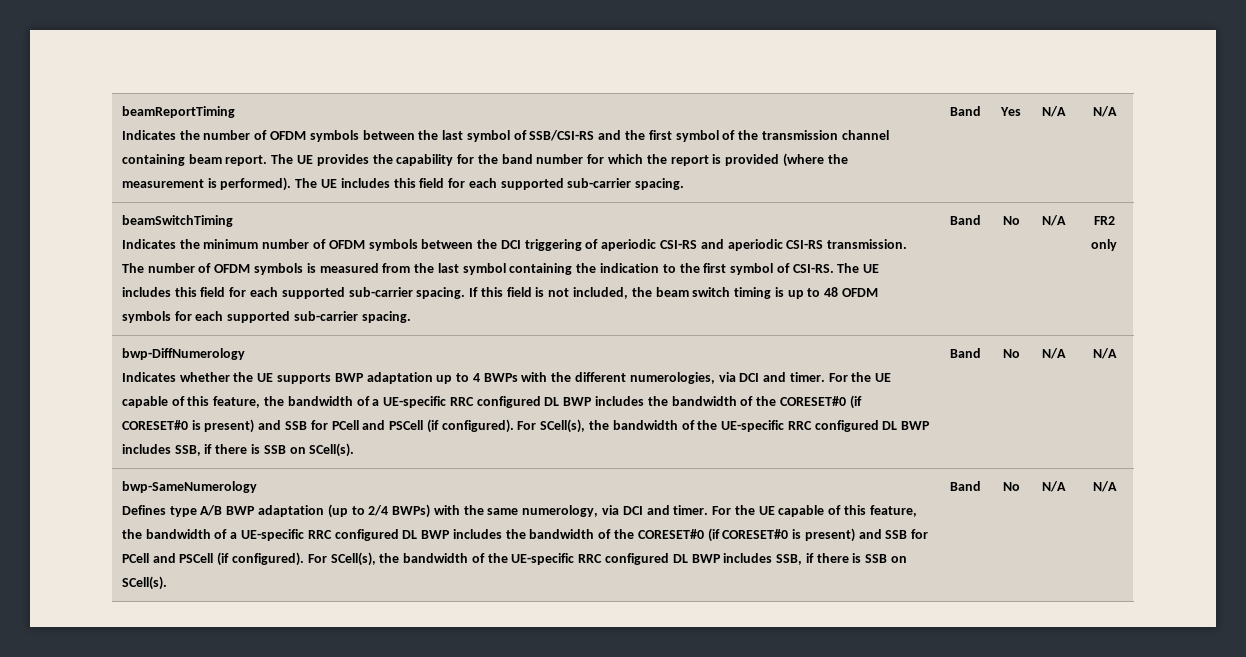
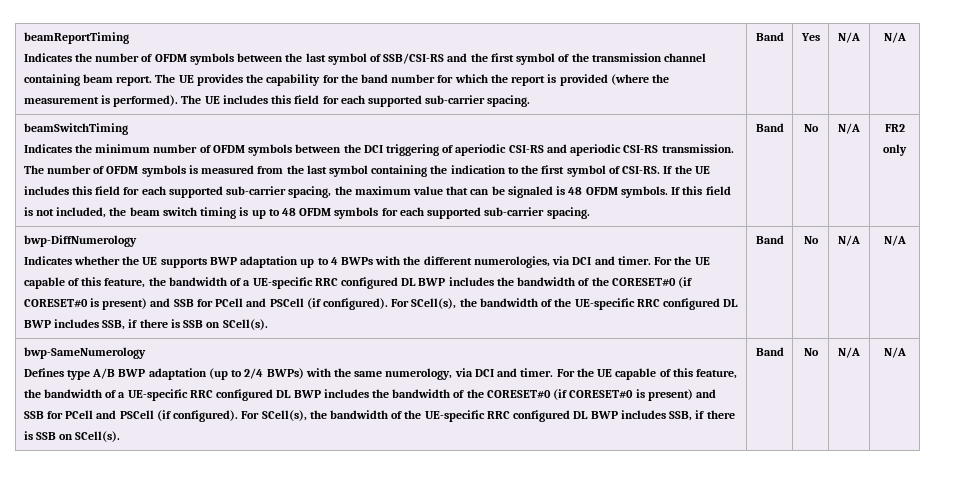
[837,263,880,273] [121,287,466,299] The UE includes this field for each supported sub-carrier spacing. -> [663,165,710,174] [23,186,668,198] If the UE includes this field for each supported sub-carrier spacing, the maximum value that can be signaled is 48 OFDM symbols.

